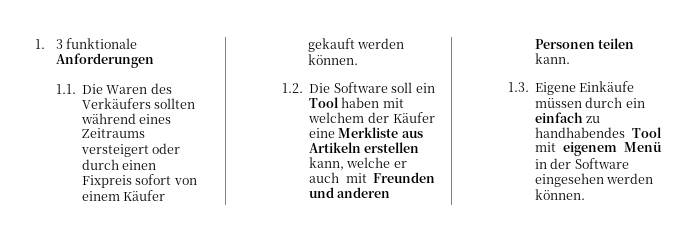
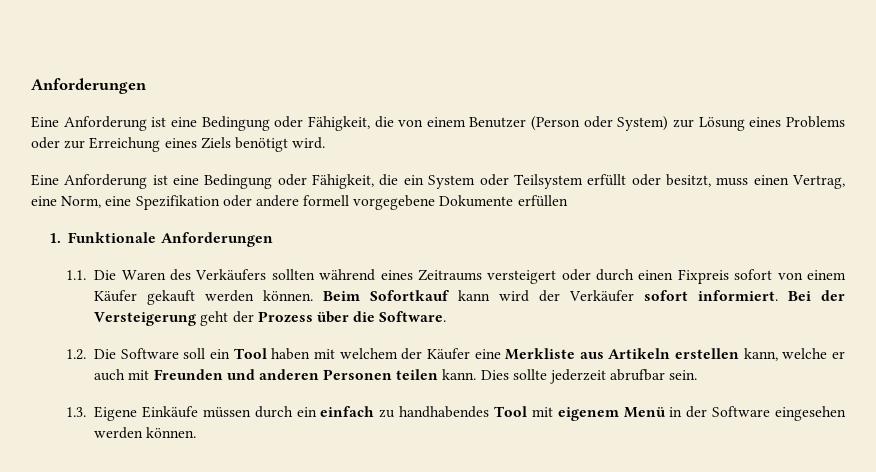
[35,38,138,49] 1. 3 funktionale -> [31,78,147,94] [31,116,845,131] [31,137,326,152] [31,174,846,189] [31,195,568,210] [48,232,157,243] Anforderungen // Eine Anforderung ist eine Bedingung oder Fähigkeit, die von einem Benutzer (Person oder System) zur Lösung eines Problems oder zur Erreichung eines Ziels benötigt wird. // Eine Anforderung ist eine Bedingung oder Fähigkeit, die ein System oder Teilsystem erfüllt oder besitzt, muss einen Vertrag, eine Norm, eine Spezifikation oder andere formell vorgegebene Dokumente erfüllen // 1. Funktionale
(359, 59) none -> [323,290,846,302] [94,311,447,326] Beim Sofortkauf kann wird der Verkäufer sofort informiert. Bei der Versteigerung geht der Prozess über die Software.
(571, 58) none -> [480,369,698,384] Dies sollte jederzeit abrufbar sein.

